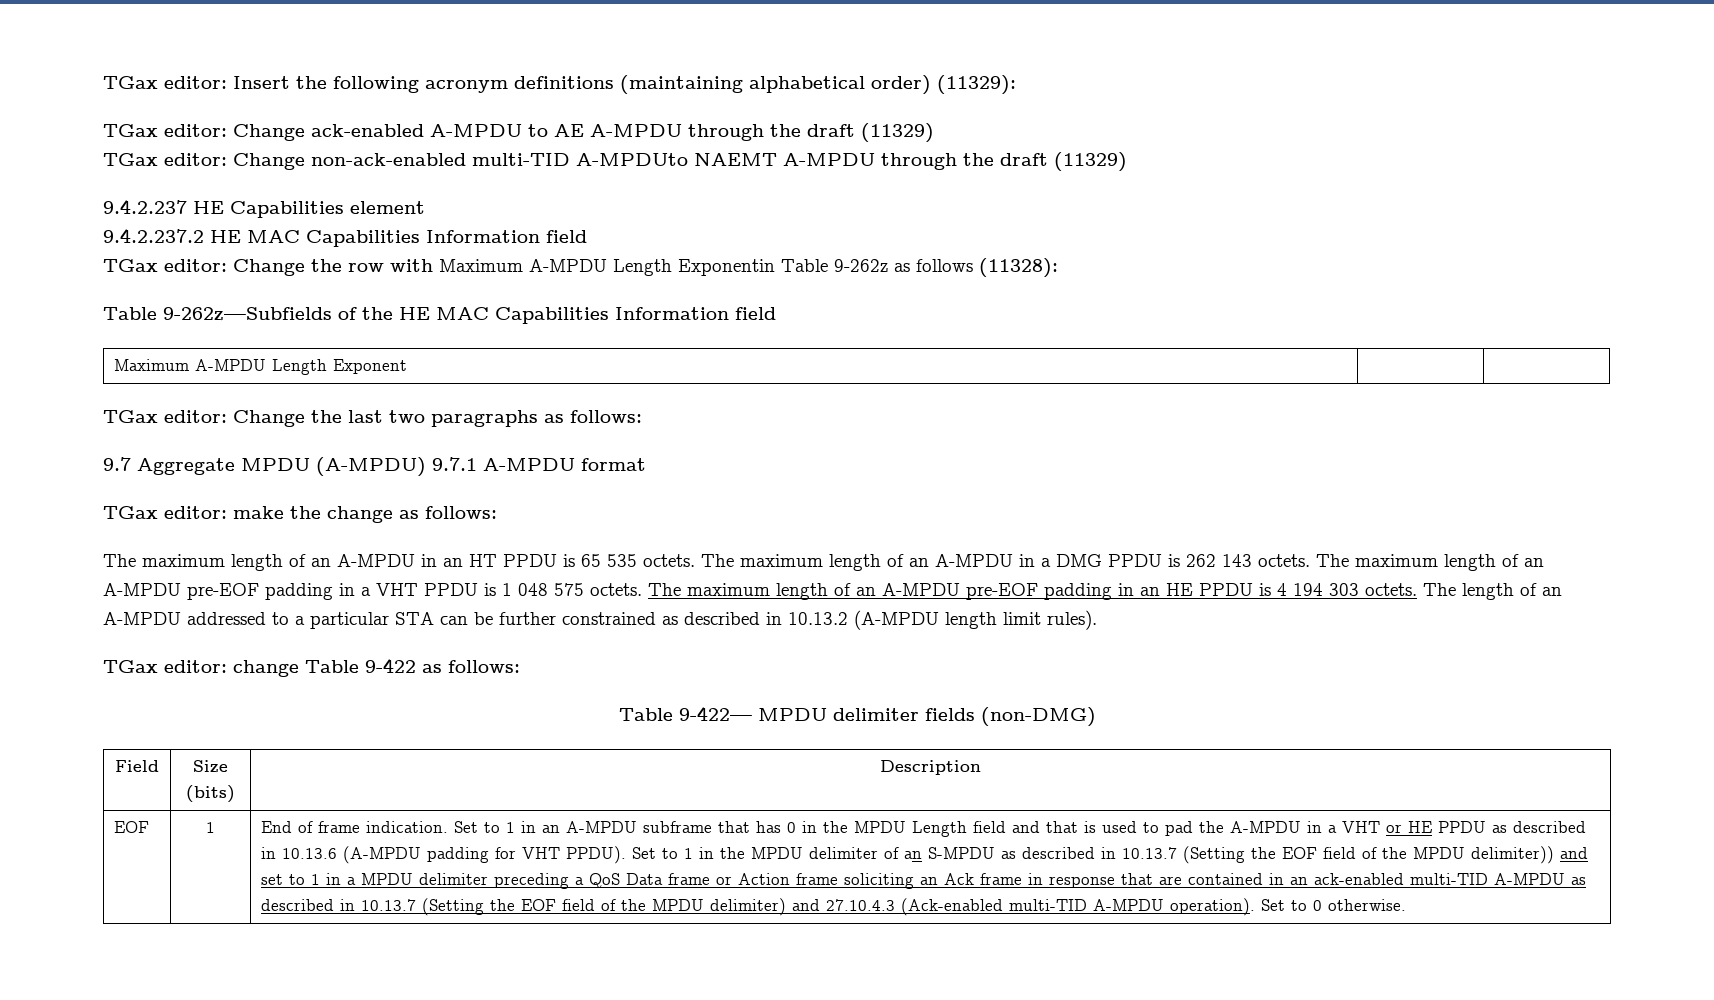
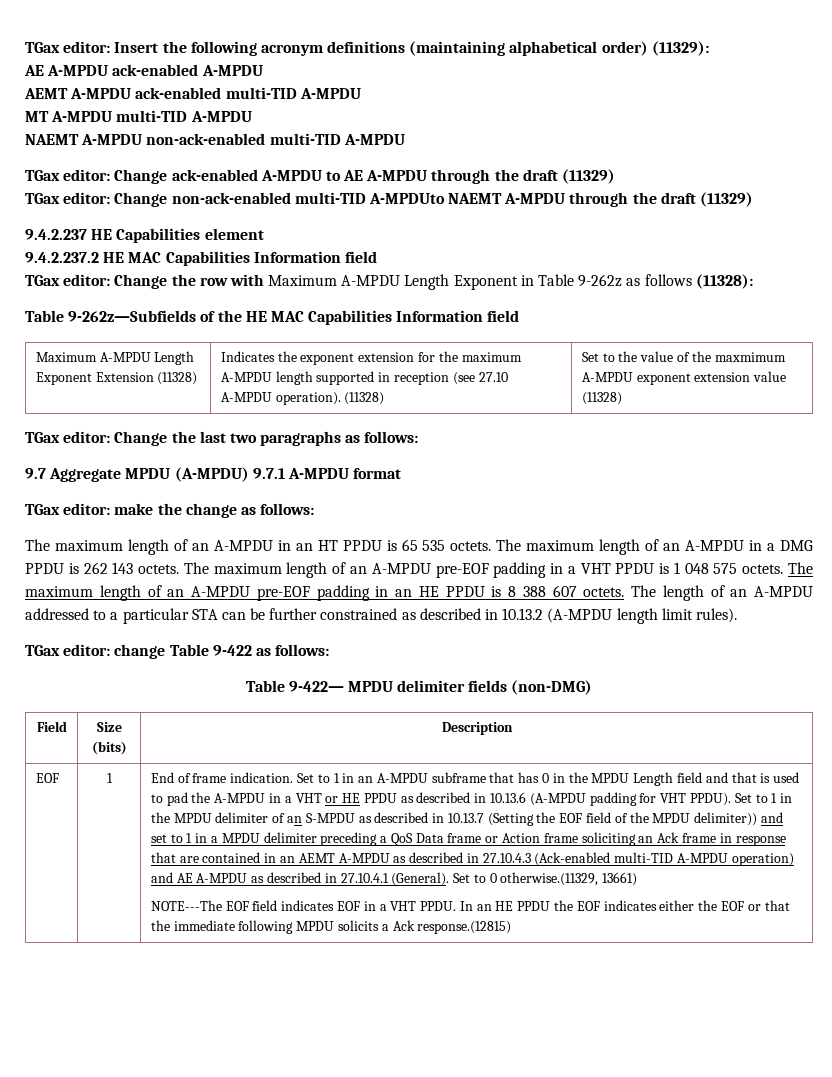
(1016, 85) none -> [24,64,263,76] [24,87,361,99] [25,110,252,122] [25,133,405,145] // AE A-MPDU ack-enabled A-MPDU // AEMT A-MPDU ack-enabled multi-TID A-MPDU // MT A-MPDU multi-TID A-MPDU // NAEMT A-MPDU non-ack-enabled multi-TID A-MPDU
[678,259,775,276] Exponentin -> [453,275,534,290] Exponent in
(408, 366) | | -> [95,372,198,385] [220,351,522,365] [220,371,508,385] [220,392,385,405] [581,351,786,362] [581,371,787,385] [581,392,622,405] Extension (11328) | Indicates the exponent extension for the maximum A-MPDU length supported in reception (see 27.10 A-MPDU operation). (11328) | Set to the value of the maxmimum A-MPDU exponent extension value (11328)
[1277,583,1359,596] 4 194 303 -> [508,585,577,597] 8 388 607
[1314,873,1587,885] [261,898,1407,916] ack-enabled multi-TID A-MPDU as described in 10.13.7 (Setting the EOF field of the MPDU delimiter) and 27.10.4.3 (Ack-enabled multi-TID A-MPDU operation). Set to 0 otherwise. -> [298,852,794,866] [150,872,638,886] [150,900,790,911] [150,920,512,934] AEMT A-MPDU as described in 27.10.4.3 (Ack-enabled multi-TID A-MPDU operation) and AE A-MPDU as described in 27.10.4.1 (General). Set to 0 otherwise.(11329, 13661) // NOTE---The EOF field indicates EOF in a VHT PPDU. In an HE PPDU the EOF indicates either the EOF or that the immediate following MPDU solicits a Ack response.(12815)

